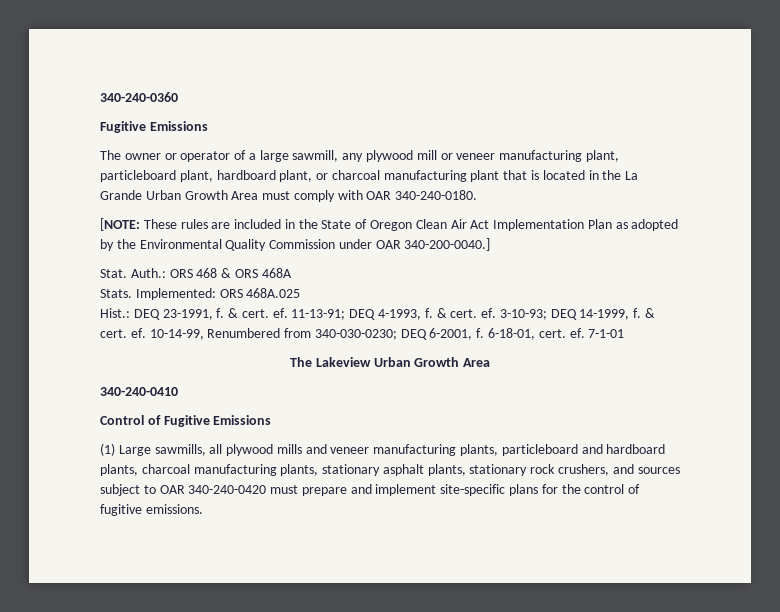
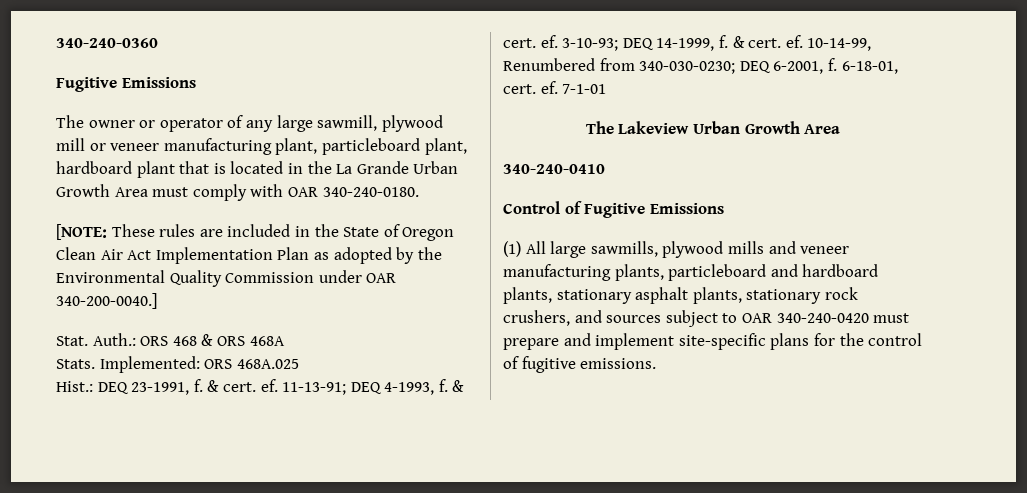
[248,153,256,160] a -> [245,120,273,132] any
[342,153,364,162] any -> (378, 123) none
[279,170,467,182] plant, or charcoal manufacturing -> (132, 167) none
[118,444,223,456] Large sawmills, all -> [525,241,658,258] All large sawmills,
[141,464,319,476] charcoal manufacturing plants, -> (552, 295) none

